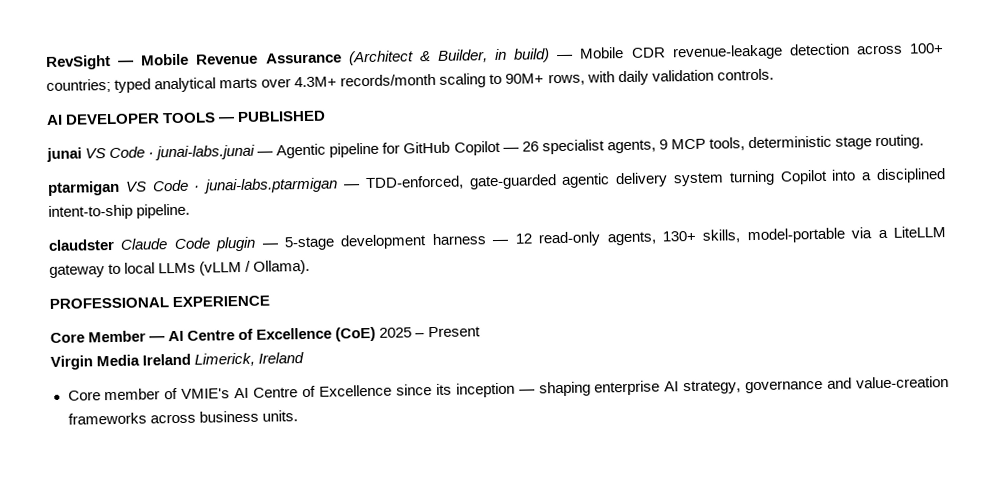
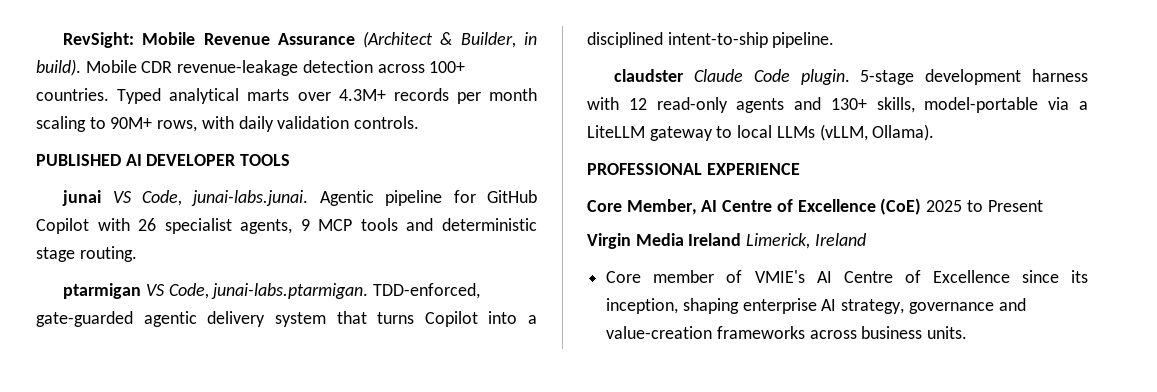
[46,54,135,70] RevSight — -> [63,32,135,48] RevSight:
[513,48,574,63] build) — -> [36,59,81,76] build).
[46,78,152,93] countries; typed -> [36,88,162,104] countries. Typed
[340,73,437,87] records/month -> [393,88,537,104] records per month
(774, 74) none -> [36,154,121,166] PUBLISHED
[218,110,327,123] — PUBLISHED -> (291, 160) none
[109,144,274,161] Code · junai-labs.junai — -> [141,190,309,206] Code, junai-labs.junai.
[502,147,519,152] — -> [97,218,130,231] with
[708,137,745,151] tools, -> [360,218,434,231] tools and
[151,177,361,194] Code · junai-labs.ptarmigan — -> [168,283,369,299] Code, junai-labs.ptarmigan.
[728,170,775,186] turning -> [336,311,415,324] that turns
[215,236,279,252] plugin — -> [800,69,850,85] plugin.
[492,239,509,245] — -> [587,97,619,110] with
[606,231,657,246] agents, -> [736,97,822,113] agents and
[199,260,252,276] (vLLM / -> [819,124,868,141] (vLLM,
[88,330,166,343] Member — -> [626,199,697,215] Member,
[415,333,426,338] – -> [966,200,983,212] to
[455,382,535,398] inception — -> [606,298,679,314] inception,

